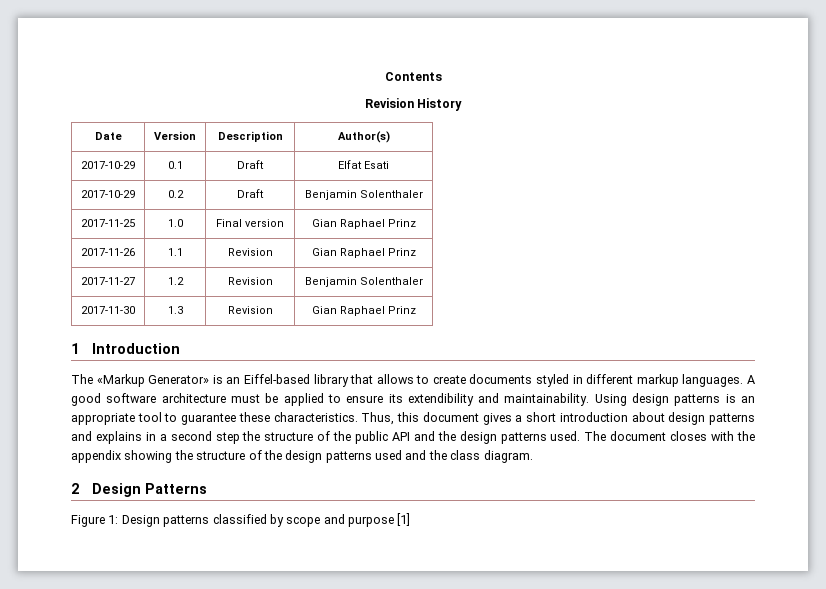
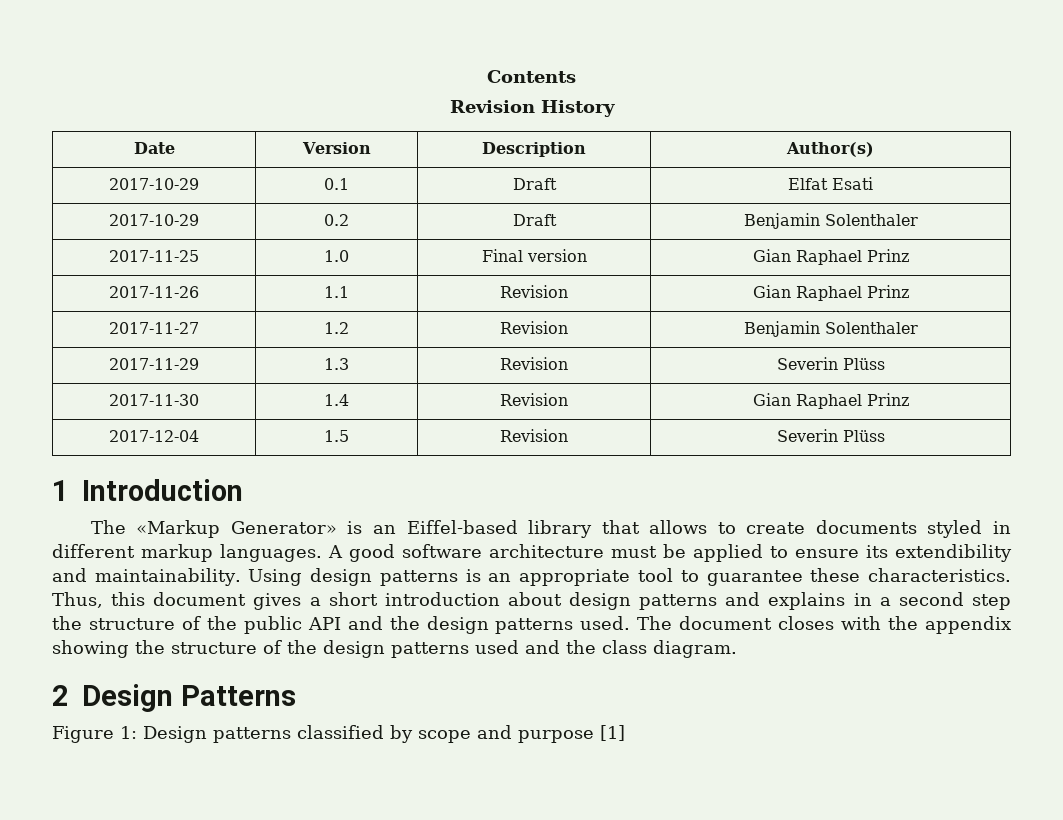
(423, 281) none -> [109,358,199,370] [324,358,349,370] [500,357,568,370] [776,357,885,370] // 2017-11-29 | 1.3 | Revision | Severin Plüss
[167,306,183,314] [227,306,273,314] [311,306,416,316] 1.3 | Revision | Gian Raphael Prinz -> [324,394,349,406] [500,393,568,406] [752,393,909,409] [109,430,199,442] [324,430,349,442] [500,429,568,442] [776,429,885,442] 1.4 | Revision | Gian Raphael Prinz // 2017-12-04 | 1.5 | Revision | Severin Plüss

